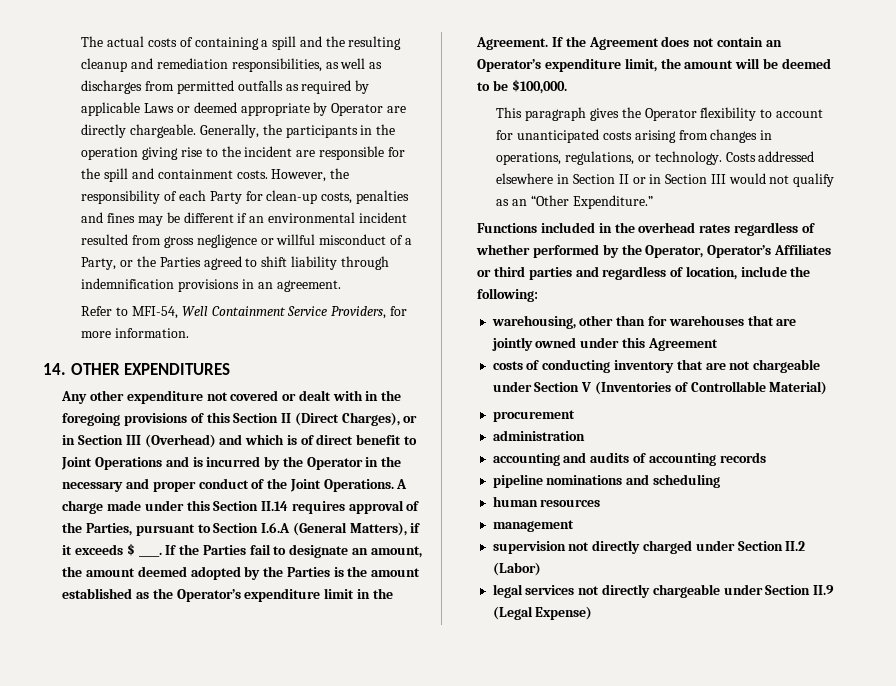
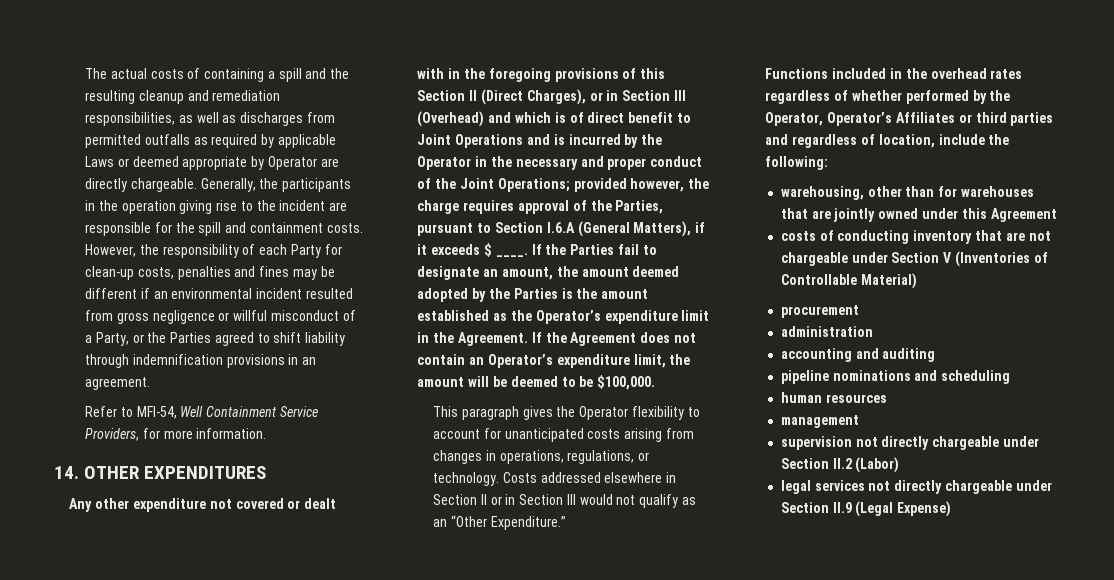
[323,479,408,492] [62,500,289,514] Operations. A charge made under this Section II.14 -> [497,178,710,192] [417,200,460,214] Operations; provided however, the charge
[590,452,766,466] audits of accounting records -> [882,348,936,362] auditing
[642,540,692,554] charged -> [932,436,1000,450] chargeable

